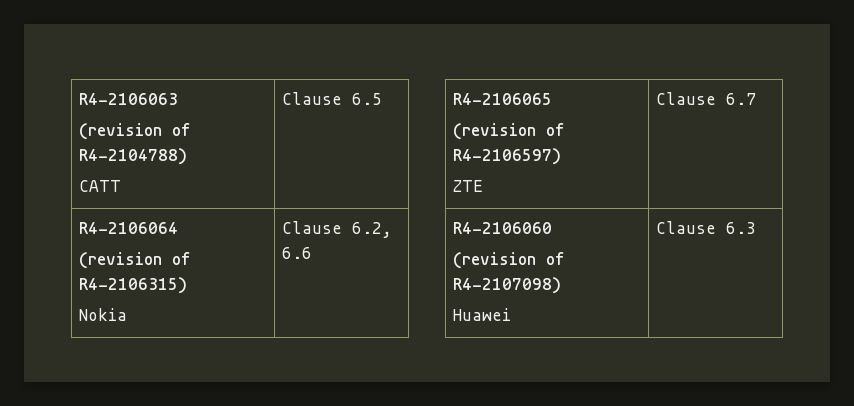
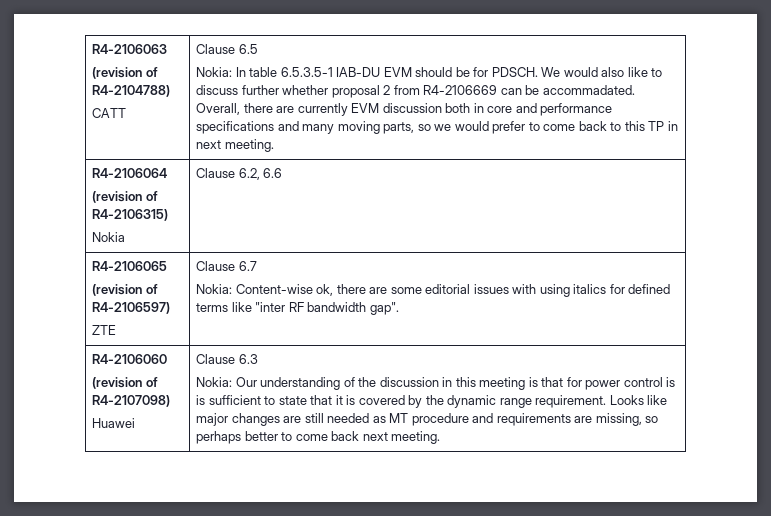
(382, 99) none -> [196,67,663,77] [196,85,635,98] [196,103,613,116] [196,121,678,134] [196,139,274,152] // Nokia: In table 6.5.3.5-1 IAB-DU EVM should be for PDSCH. We would also like to discuss further whether proposal 2 from R4-2106669 can be accommadated. Overall, there are currently EVM discussion both in core and performance specifications and many moving parts, so we would prefer to come back to this TP in next meeting.
(756, 99) none -> [196,284,671,297] [196,302,399,315] // Nokia: Content-wise ok, there are some editorial issues with using italics for defined terms like "inter RF bandwidth gap".
(756, 228) none -> [196,377,676,390] [196,395,668,408] [196,413,659,426] [196,431,441,444] // Nokia: Our understanding of the discussion in this meeting is that for power control is is sufficient to state that it is covered by the dynamic range requirement. Looks like major changes are still needed as MT procedure and requirements are missing, so perhaps better to come back next meeting.

